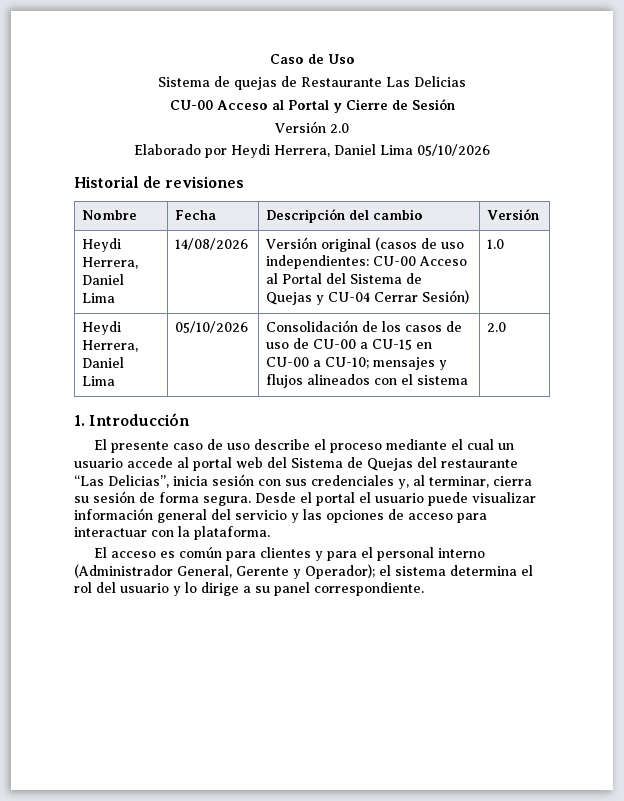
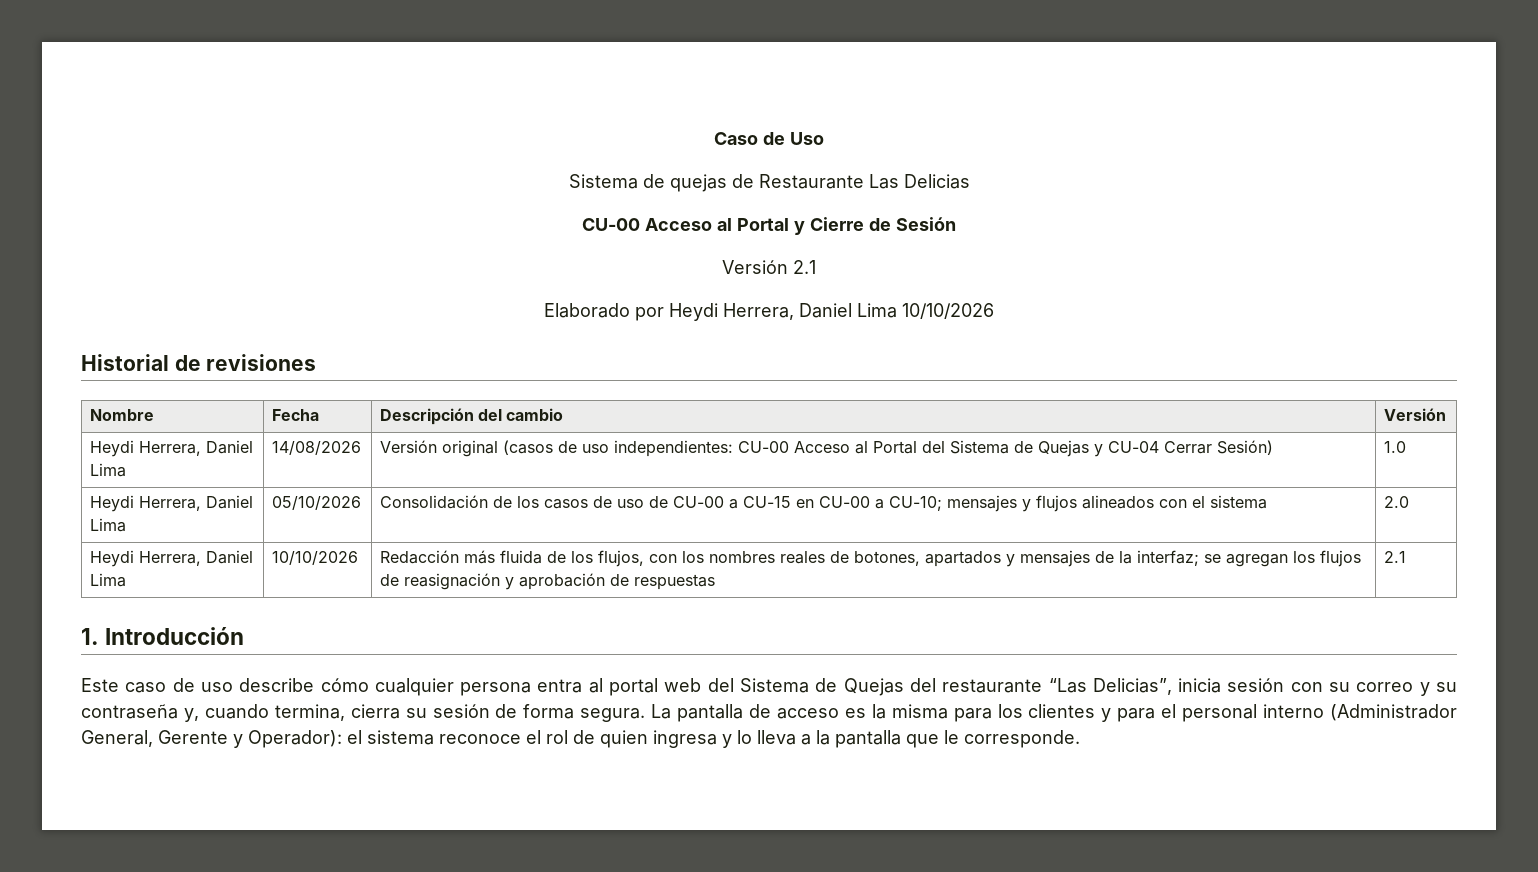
[330,123,349,133] 2.0 -> [793,260,816,274] 2.1
[417,144,490,156] 05/10/2026 -> [902,303,994,319] 10/10/2026
(507, 327) none -> [89,550,253,567] [89,573,126,587] [271,551,358,565] [379,550,1361,567] [379,573,715,590] [1383,551,1406,563] // Heydi Herrera, Daniel Lima | 10/10/2026 | Redacción más fluida de los flujos, con los nombres reales de botones, apartados y mensajes de la interfaz; se agregan los flujos de reasignación y aprobación de respuestas | 2.1
[93,439,169,453] El presente -> [81,678,119,692] Este
[313,439,514,453] [74,457,173,468] el proceso mediante el cual un usuario accede -> [320,678,583,696] cómo cualquier persona entra
[285,475,489,489] sus credenciales y, al terminar, -> [1329,682,1457,696] [81,704,345,722] su correo y su contraseña y, cuando termina,
[255,492,536,506] [74,508,487,523] [74,526,270,540] [93,547,256,561] Desde el portal el usuario puede visualizar información general del servicio y las opciones de acceso para interactuar con la plataforma. // El acceso es común para -> [651,704,1023,722] La pantalla de acceso es la misma para los
[305,564,517,579] Operador); el sistema determina -> [248,730,521,748] Operador): el sistema reconoce
[96,582,424,596] del usuario y lo dirige a su panel correspondiente. -> [573,730,1080,748] de quien ingresa y lo lleva a la pantalla que le corresponde.

